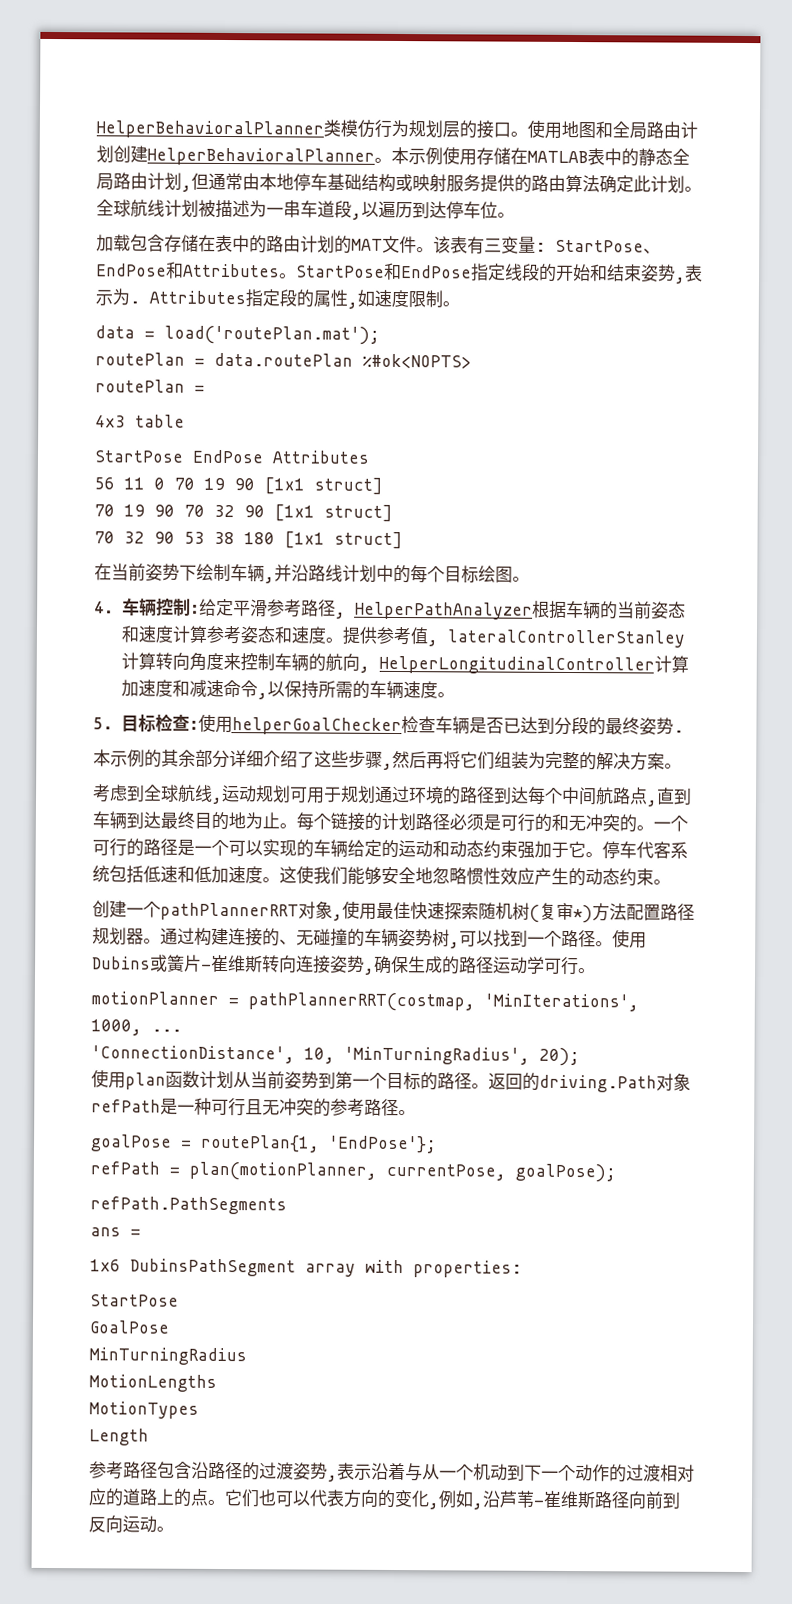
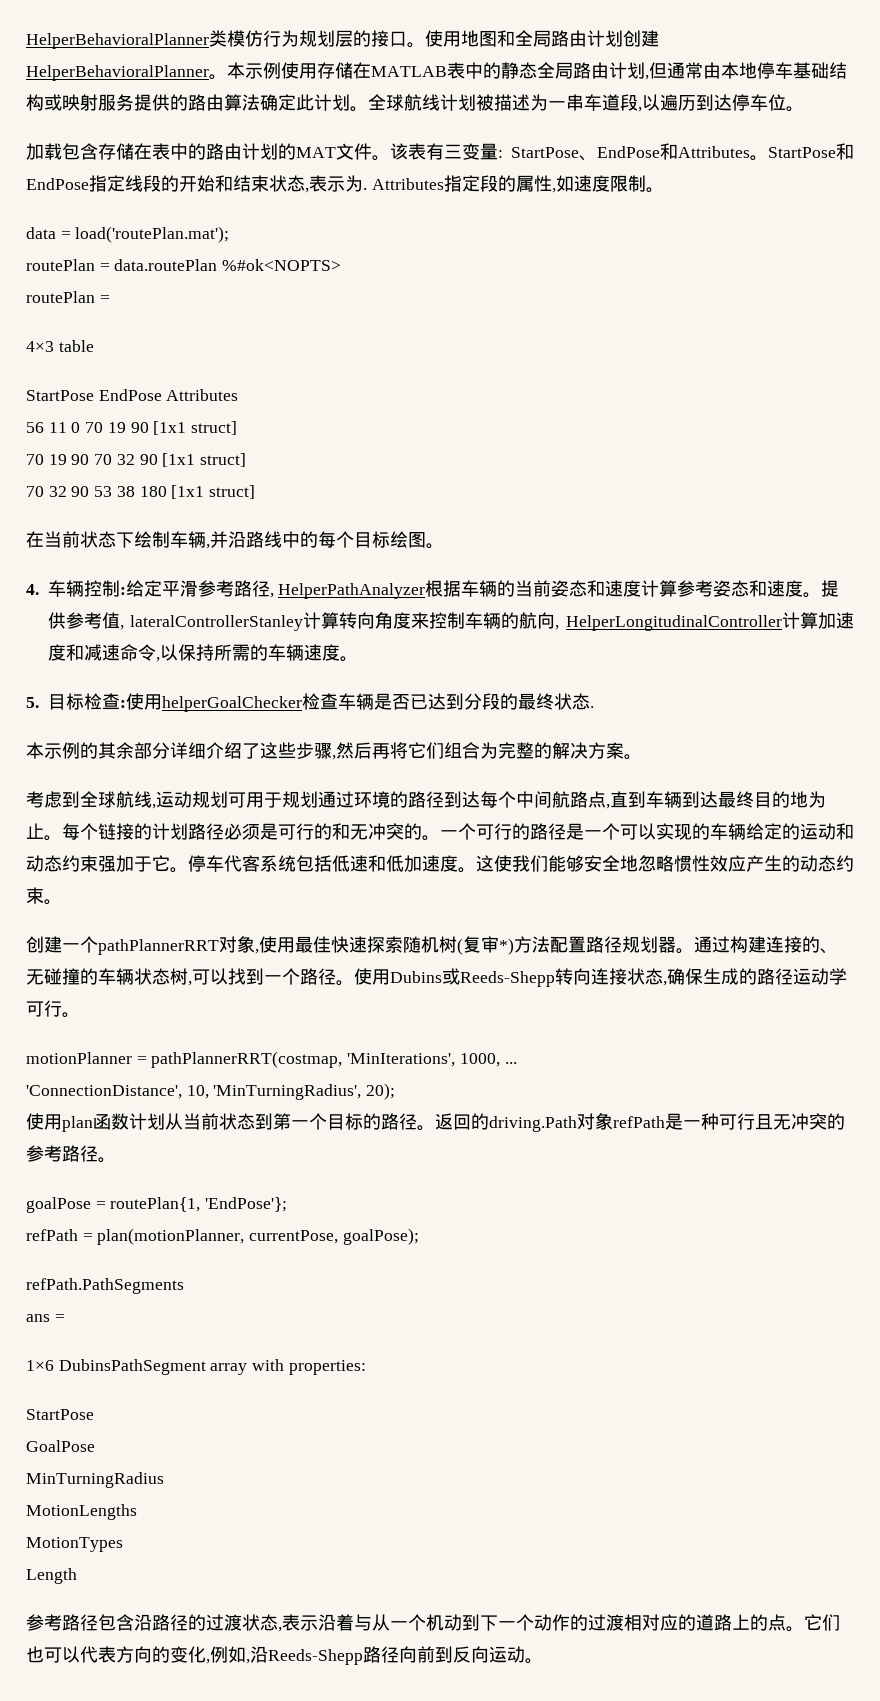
[641,264,676,282] 姿势 -> [269,175,305,192] 状态
[145,563,180,581] 姿势 -> [80,531,116,548] 状态
[342,564,377,582] 计划 -> (282, 539) none
[638,717,674,735] 姿势 -> [553,693,590,710] 状态
[511,751,529,769] 装 -> [462,742,480,759] 合
[398,929,433,947] 姿势 -> [134,968,170,985] 状态
[167,954,263,973] 簧片-崔维斯 -> [460,971,555,987] Reeds-Shepp
[330,955,365,973] 姿势 -> [627,968,663,985] 状态
[284,1071,319,1089] 姿势 -> [219,1113,255,1130] 状态
[293,1462,328,1480] 姿势 -> [242,1614,278,1631] 状态
[499,1490,596,1509] 芦苇-崔维斯 -> [268,1649,363,1665] Reeds-Shepp

